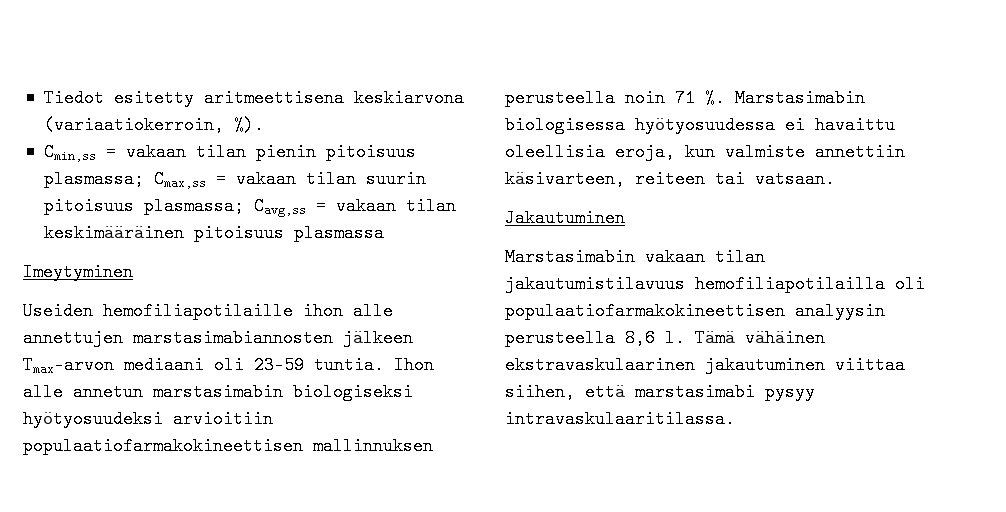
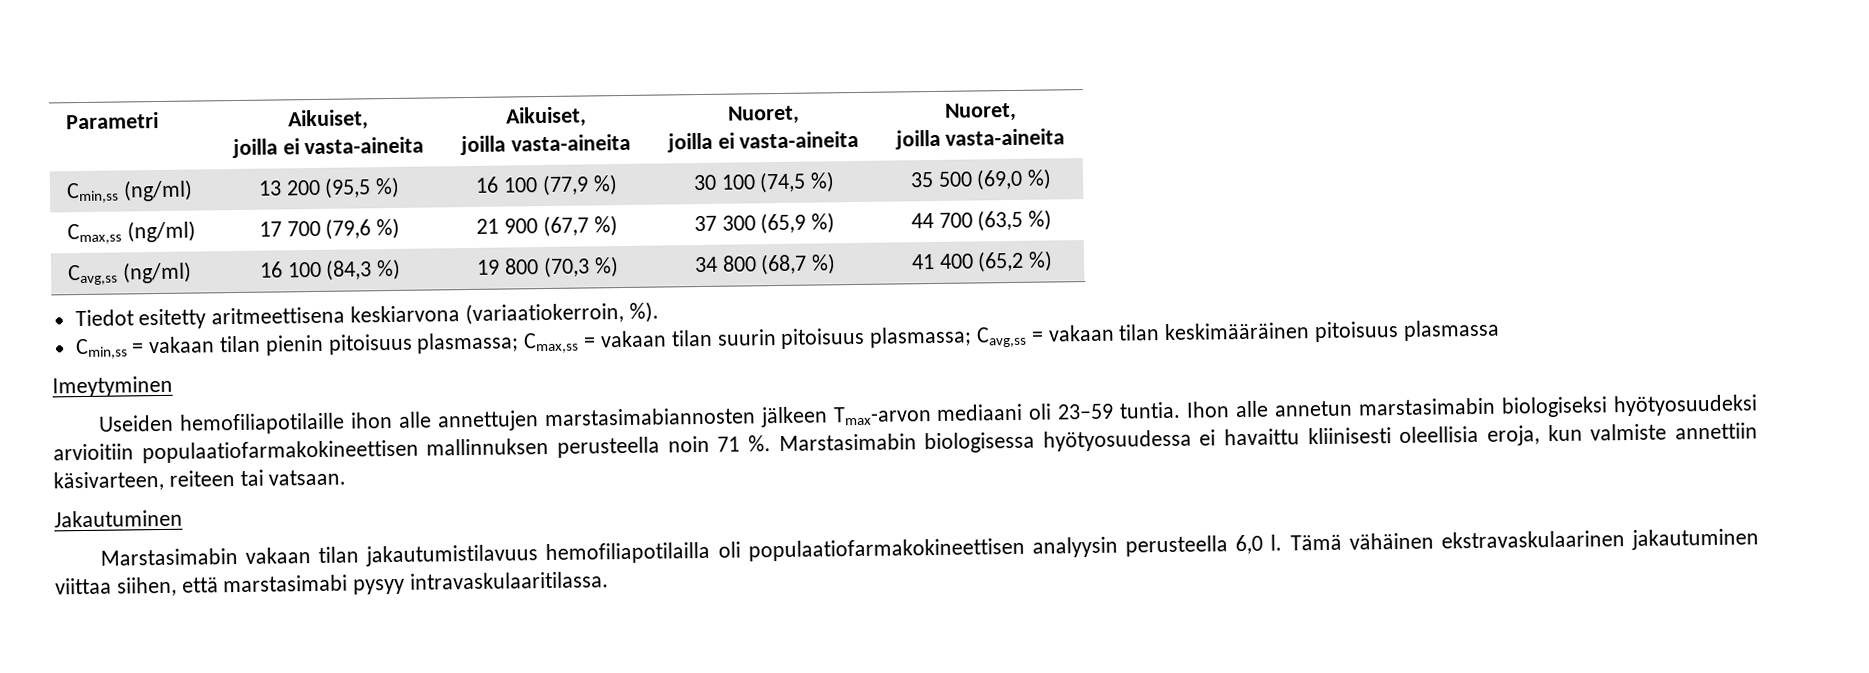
(43, 98) none -> [65,112,159,130] [288,109,369,131] [231,136,425,159] [505,106,587,128] [460,133,631,156] [727,105,800,125] [666,130,860,153] [943,102,1017,122] [894,128,1066,150] [65,179,193,204] [257,176,401,199] [475,174,618,197] [692,171,836,194] [909,168,1053,191] [66,220,196,245] [258,217,401,240] [476,215,618,238] [693,212,836,235] [910,209,1053,232] [67,261,192,286] [258,258,402,281] [476,256,619,279] [693,253,837,276] [910,250,1054,273] Parametri | Aikuiset, // joilla ei vasta-aineita | Aikuiset, // joilla vasta-aineita | Nuoret, // joilla ei vasta-aineita | Nuoret, // joilla vasta-aineita // Cmin,ss (ng/ml) | 13 200 (95,5 %) | 16 100 (77,9 %) | 30 100 (74,5 %) | 35 500 (69,0 %) // Cmax,ss (ng/ml) | 17 700 (79,6 %) | 21 900 (67,7 %) | 37 300 (65,9 %) | 44 700 (63,5 %) // Cavg,ss (ng/ml) | 16 100 (84,3 %) | 19 800 (70,3 %) | 34 800 (68,7 %) | 41 400 (65,2 %) //
(895, 125) none -> [1307,427,1392,445] kliinisesti
[625,329,655,347] 8,6 -> [1235,534,1264,555] 6,0

